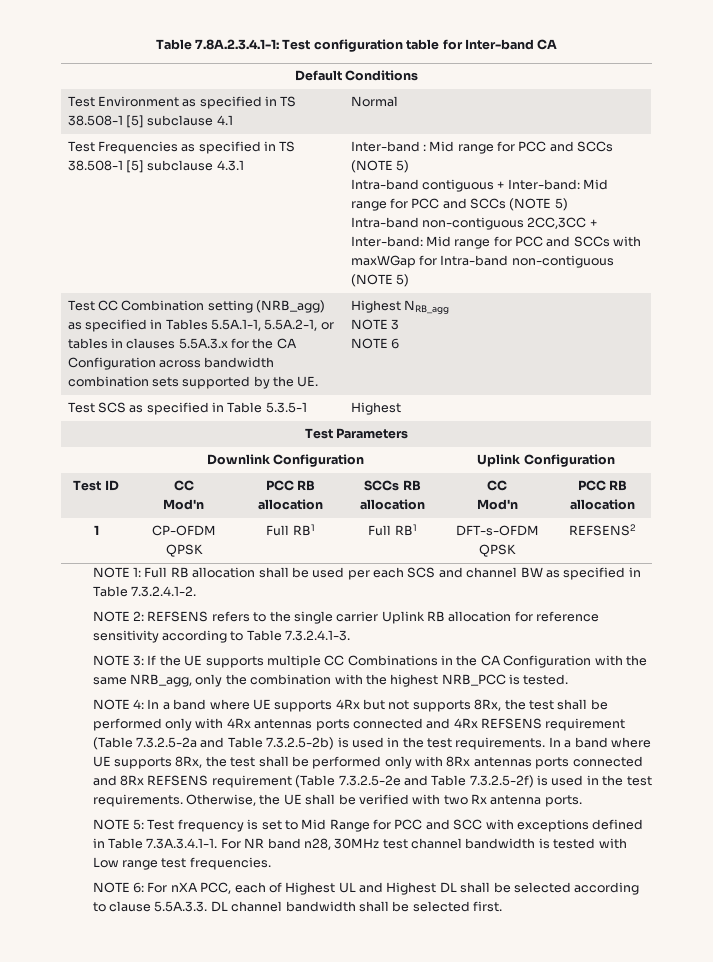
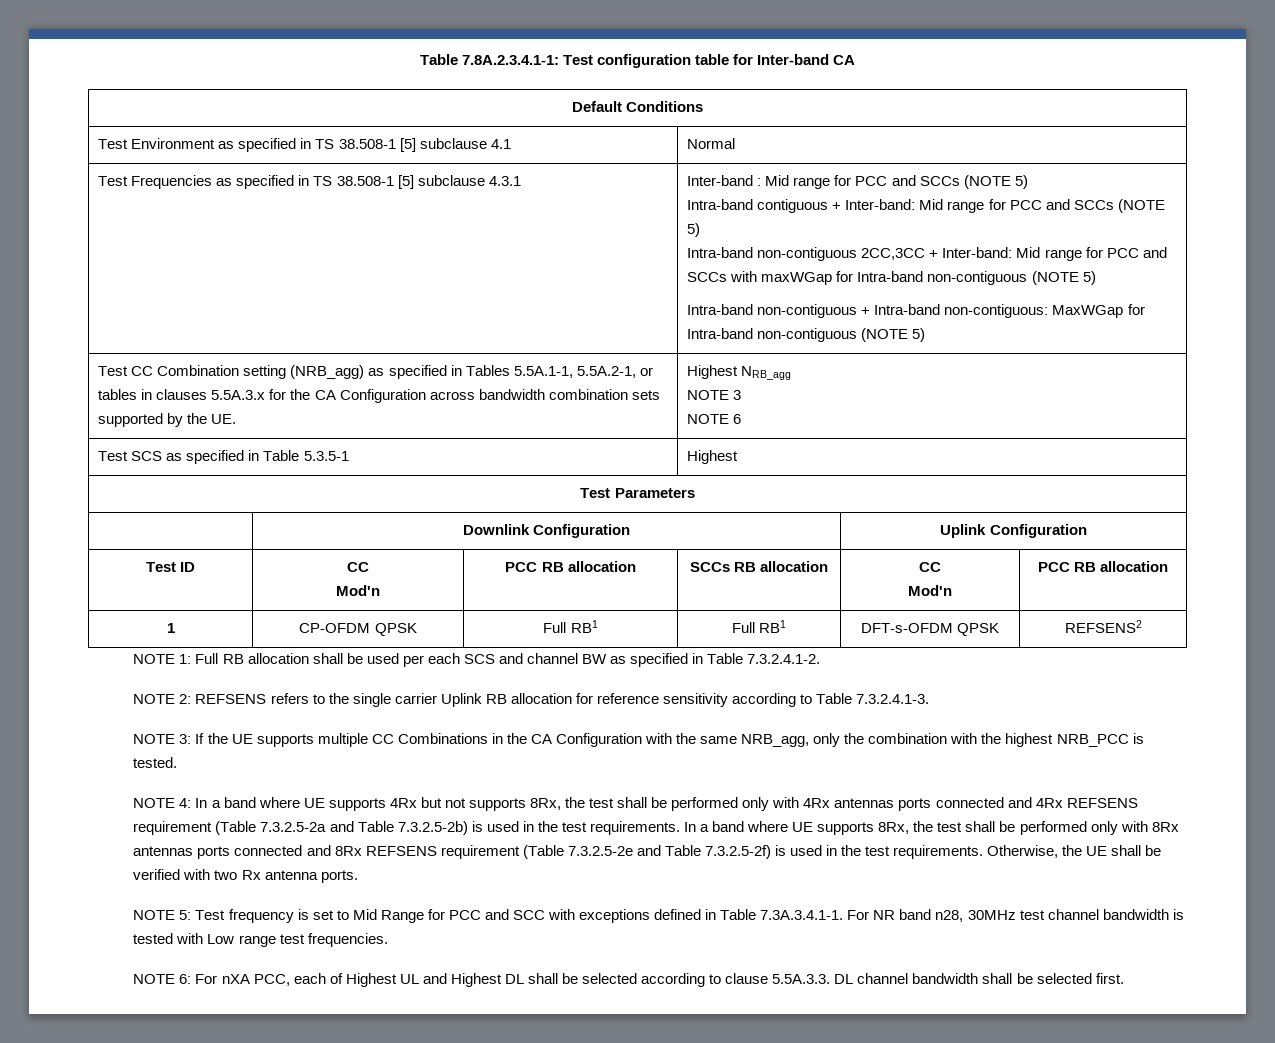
(409, 280) none -> [687,304,1145,318] [687,328,926,342] // Intra-band non-contiguous + Intra-band non-contiguous: MaxWGap for Intra-band non-contiguous (NOTE 5)

